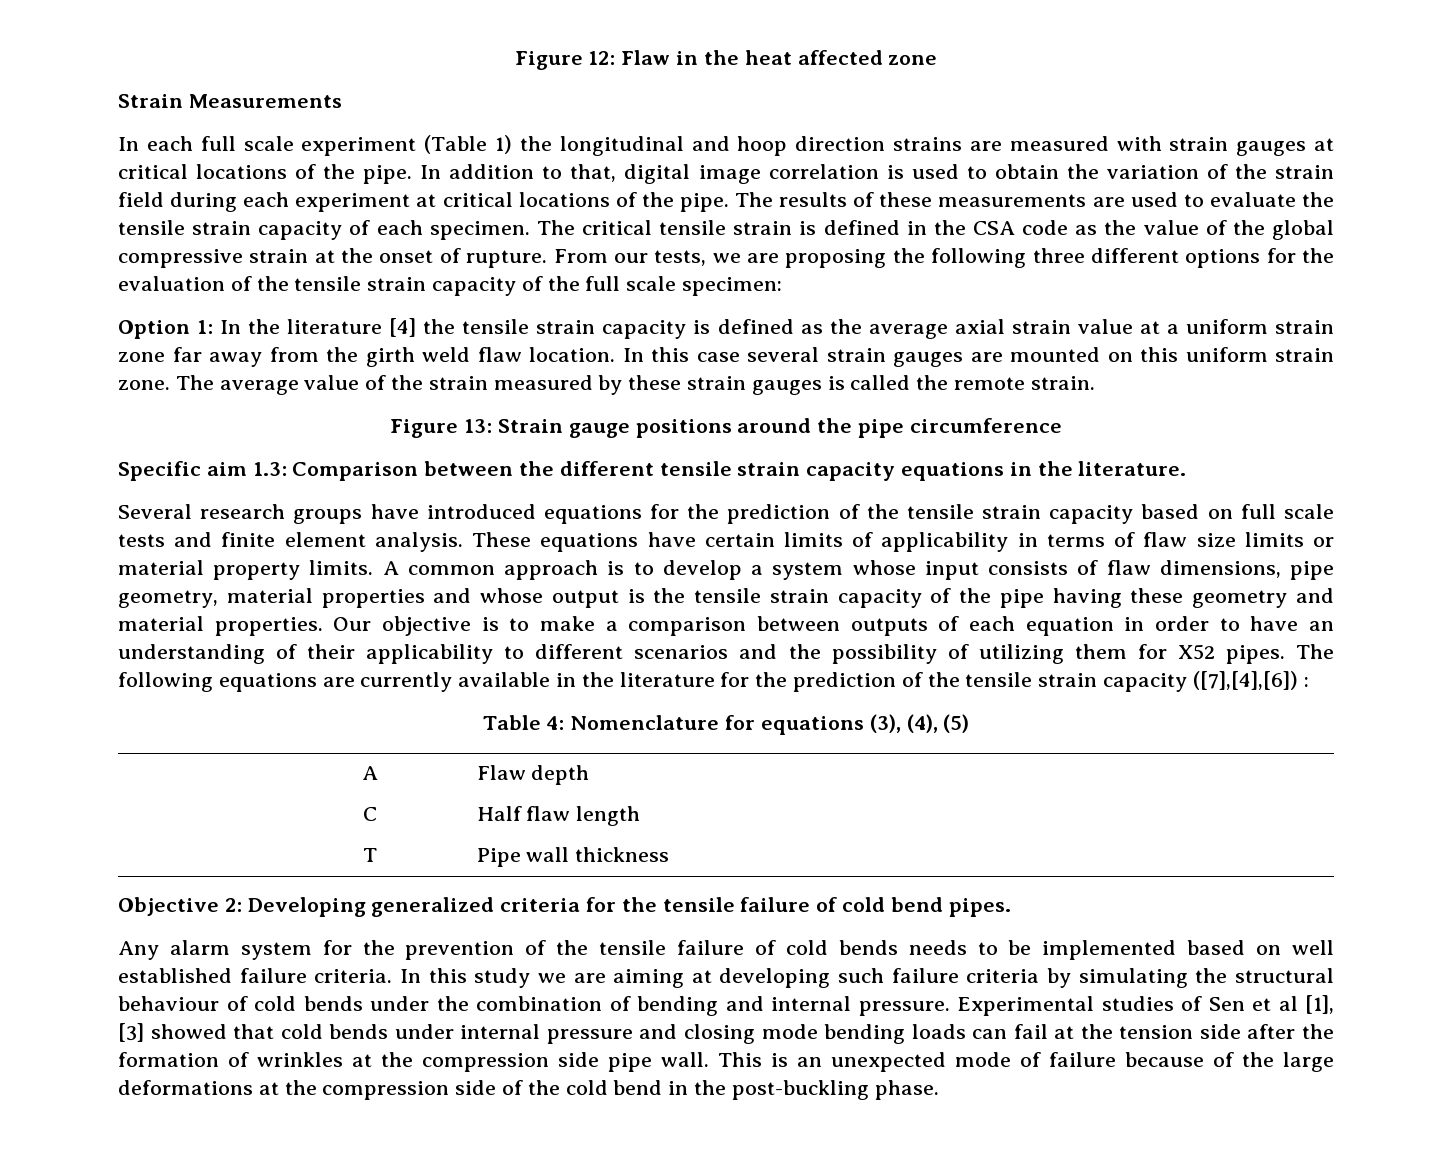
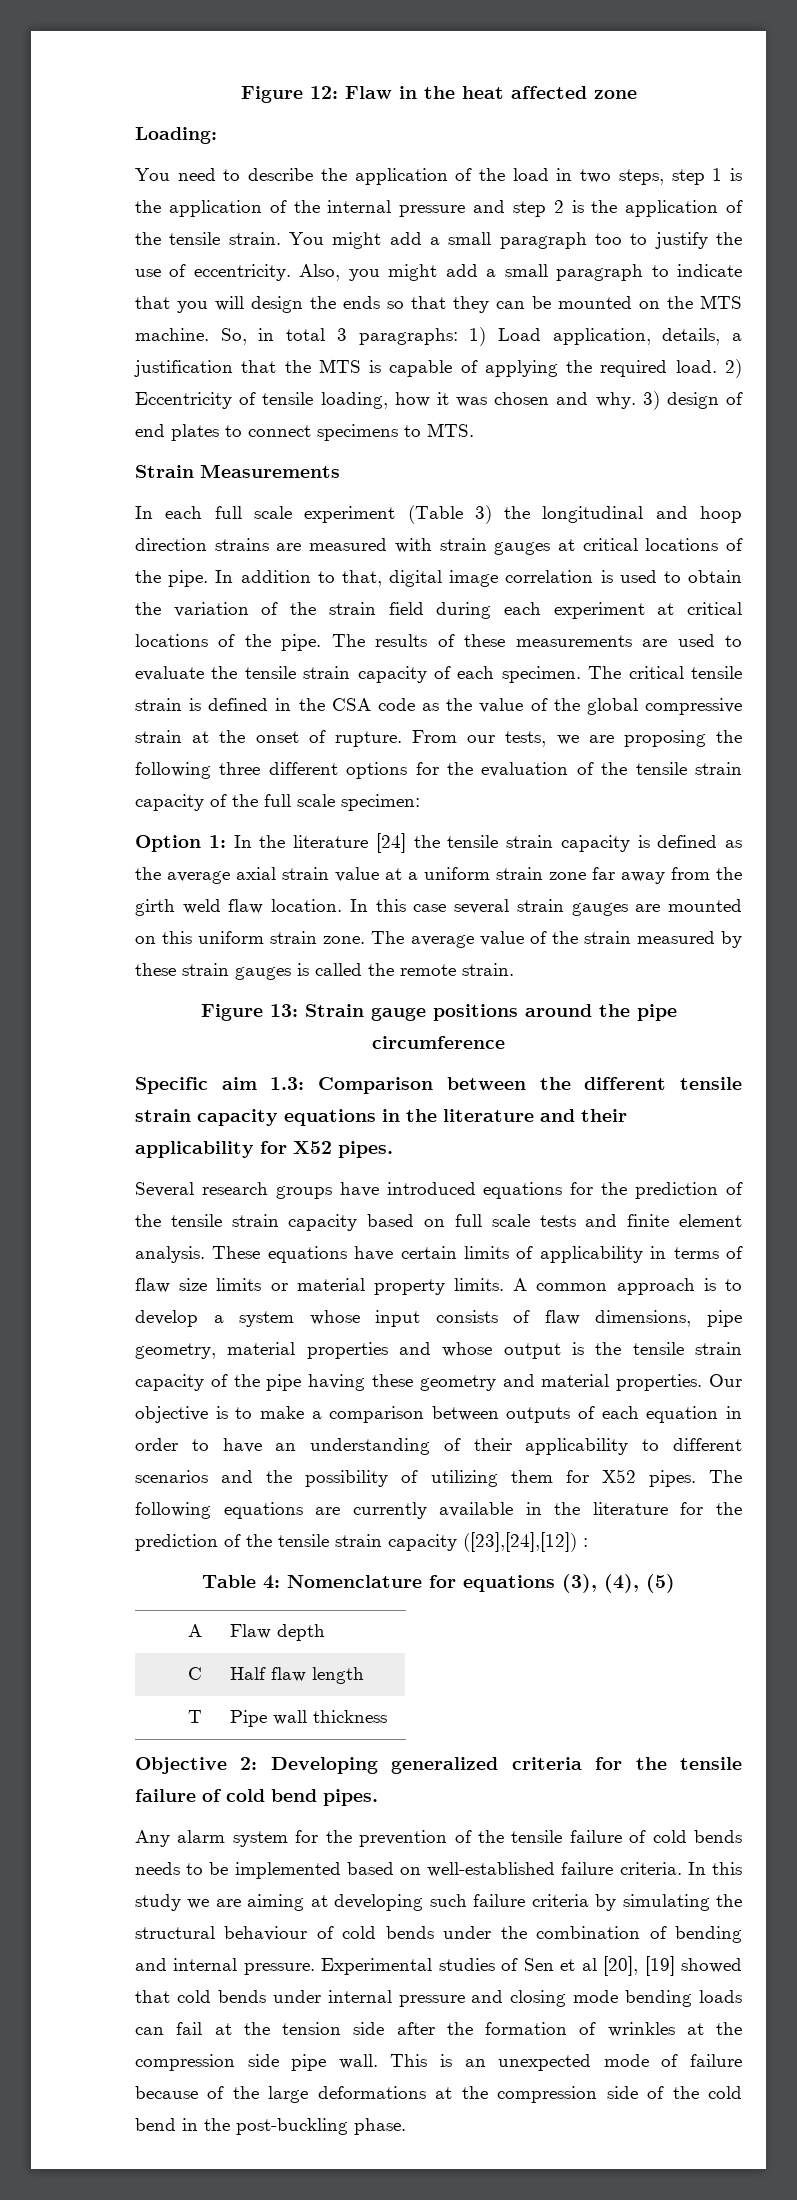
(938, 60) none -> [135,127,217,144] [135,168,742,185] [135,200,743,217] [135,232,742,249] [135,264,742,281] [135,295,742,313] [135,327,742,346] [134,359,742,378] [135,391,743,410] [135,423,474,441] // Loading: // You need to describe the application of the load in two steps, step 1 is the application of the internal pressure and step 2 is the application of the tensile strain. You might add a small paragraph too to justify the use of eccentricity. Also, you might add a small paragraph to indicate that you will design the ends so that they can be mounted on the MTS machine. So, in total 3 paragraphs: 1) Load application, details, a justification that the MTS is capable of applying the required load. 2) Eccentricity of tensile loading, how it was chosen and why. 3) design of end plates to connect specimens to MTS.
[494,135,512,154] 1) -> [474,505,492,524] 3)
[389,318,417,337] [4] -> [375,833,406,853] [24]
[1078,461,1187,476] literature. -> [443,1109,627,1122] [135,1141,393,1158] literature and their applicability for X52 pipes.
[1192,671,1298,690] ([7],[4],[6]) -> [463,1532,577,1552] ([23],[24],[12])
[1291,940,1334,955] [118,968,232,983] well established -> [427,1862,556,1877] well-established
[1305,995,1334,1014] [118,1023,144,1042] [1], [3] -> [603,1956,675,1976] [20], [19]

